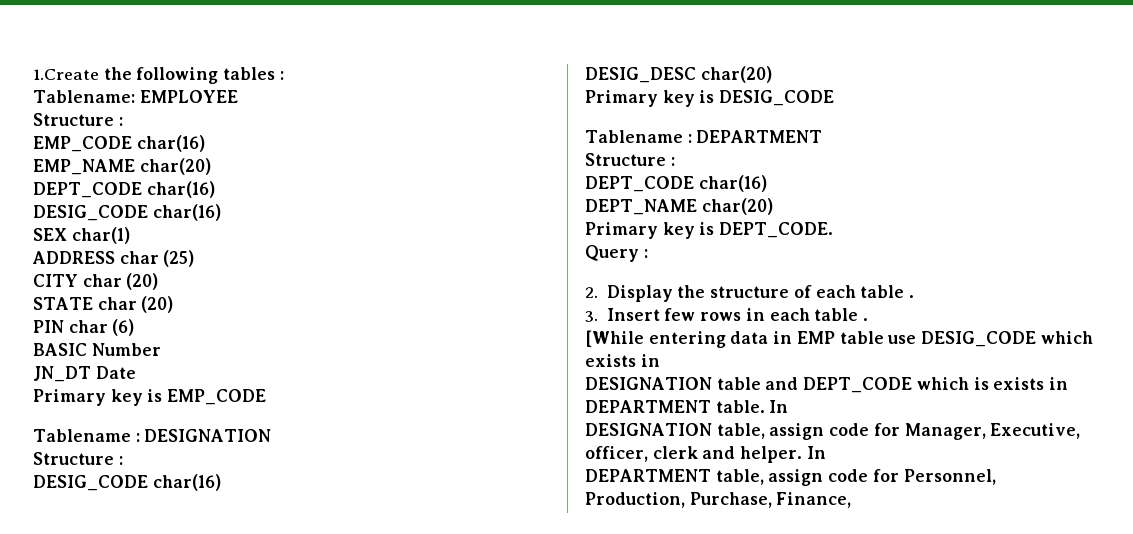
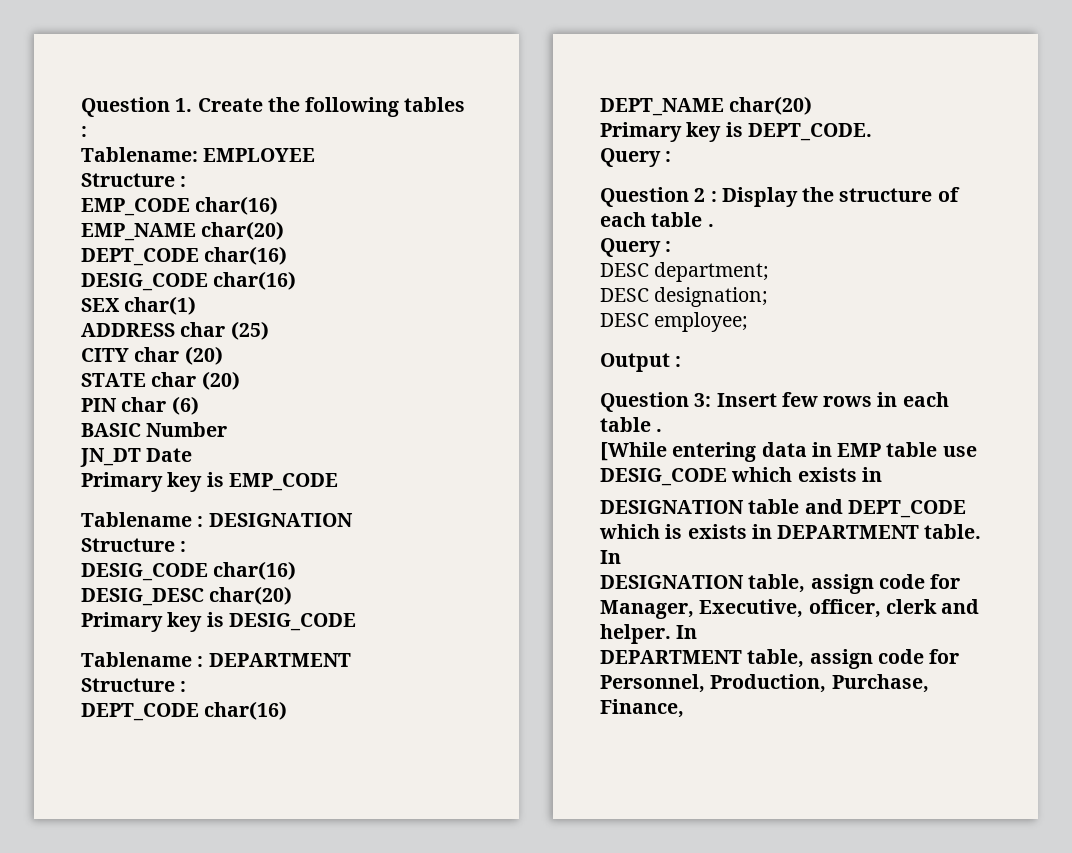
[33,69,99,80] 1.Create -> [81,97,263,117] Question 1. Create
[585,287,598,298] 2. -> [600,187,717,207] Question 2 :
[585,311,598,322] 3. -> [600,238,672,257] [600,262,770,282] [600,287,769,307] [600,312,749,332] [600,353,682,372] [600,392,712,412] Query : // DESC department; // DESC designation; // DESC employee; // Output : // Question 3:

